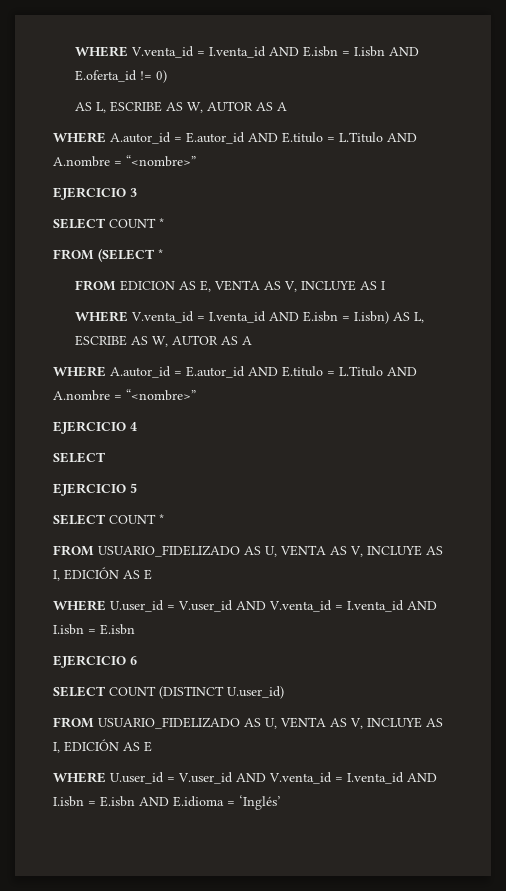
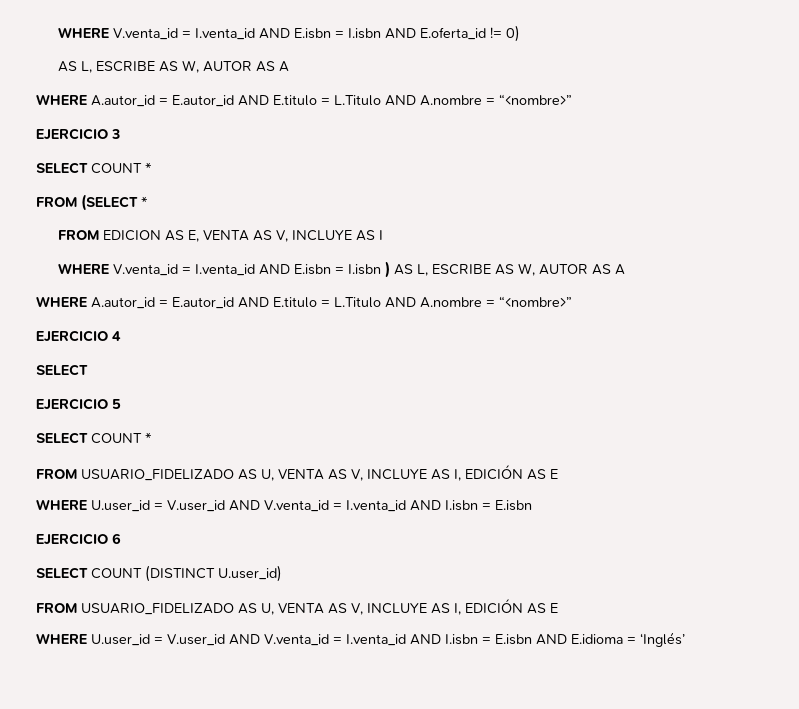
[353,311,389,324] I.isbn) -> [348,261,391,278] I.isbn )

